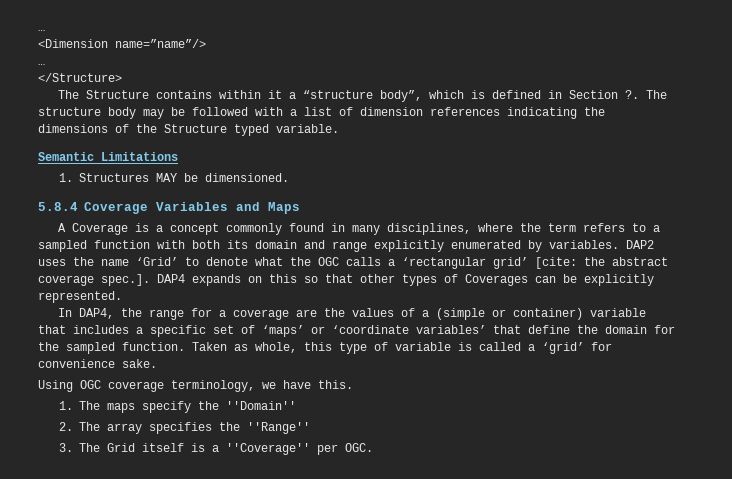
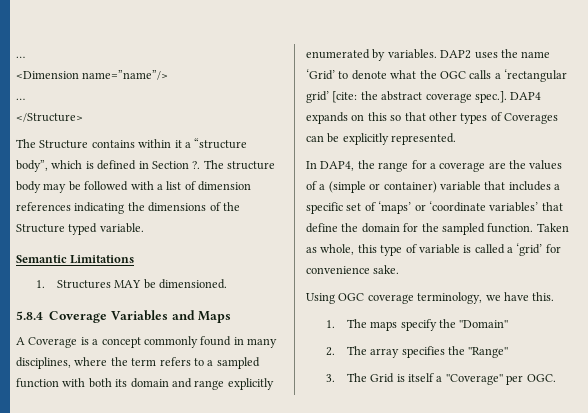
[142,443,206,452] itself is -> [396,373,435,382] is itself

